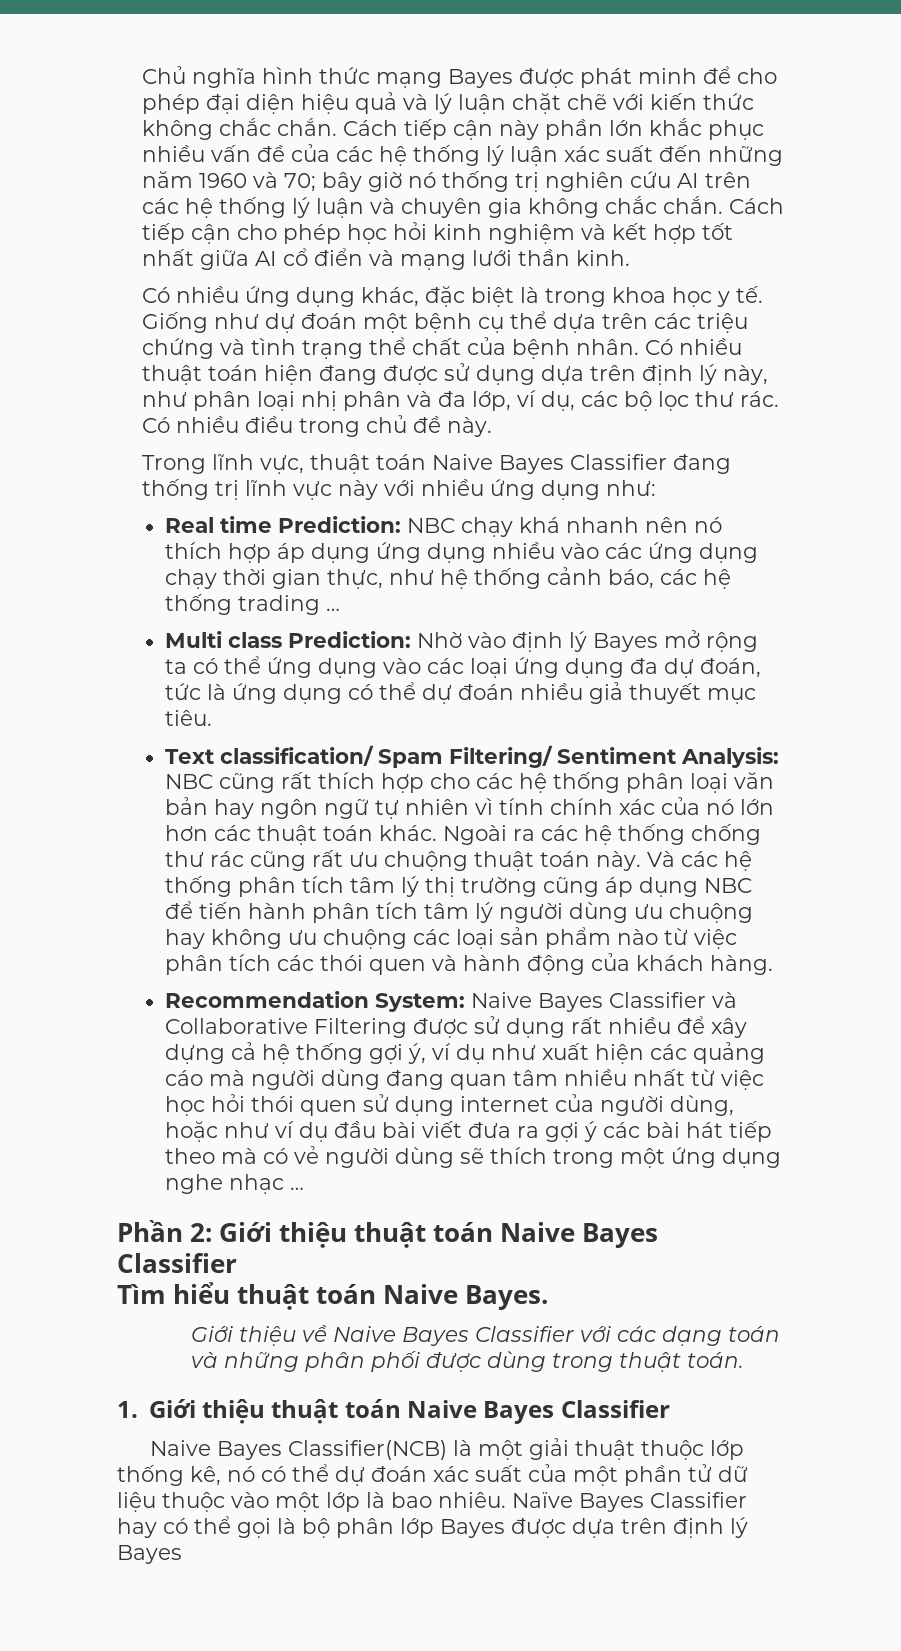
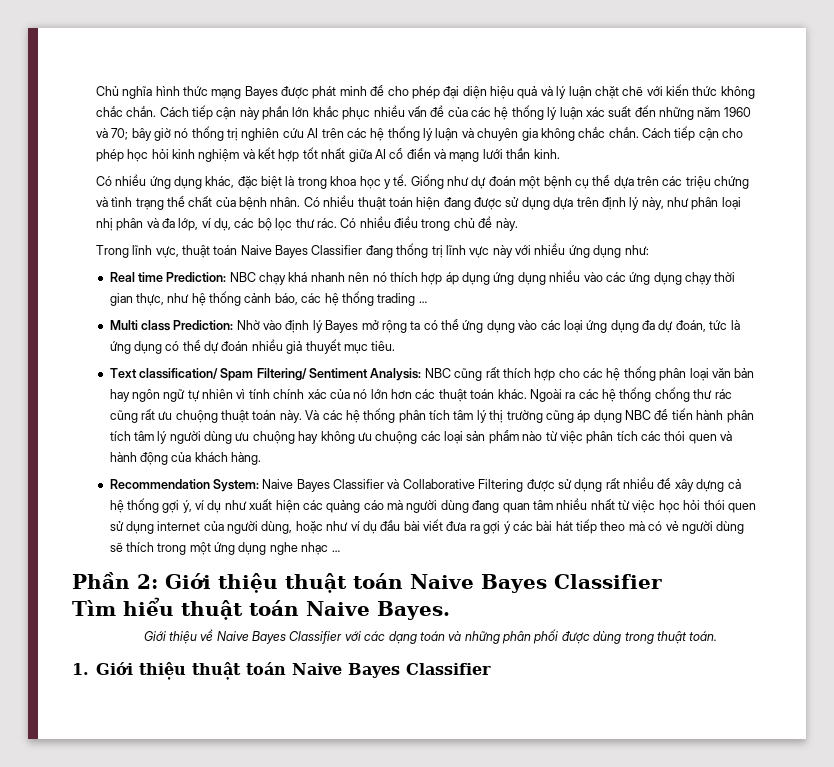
[150,1438,745,1460] [117,1464,748,1486] [117,1492,747,1512] [117,1516,748,1538] [117,1545,182,1564] // Naive Bayes Classifier(NCB) là một giải thuật thuộc lớp thống kê, nó có thể dự đoán xác suất của một phần tử dữ liệu thuộc vào một lớp là bao nhiêu. Naïve Bayes Classifier hay có thể gọi là bộ phân lớp Bayes được dựa trên định lý Bayes -> (491, 669) none

